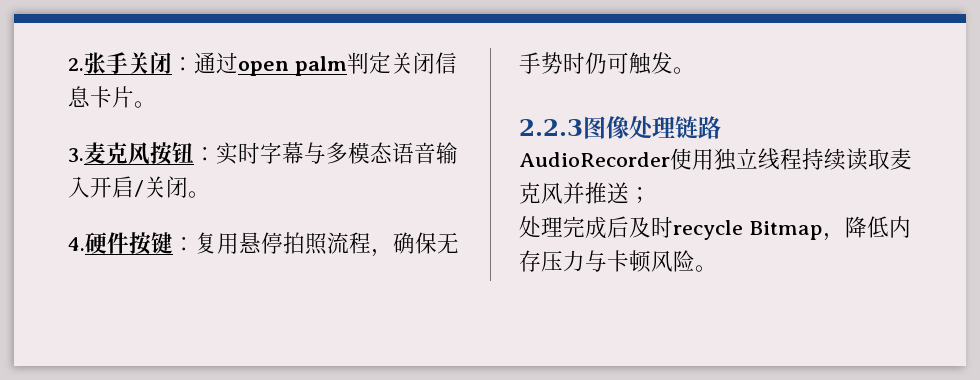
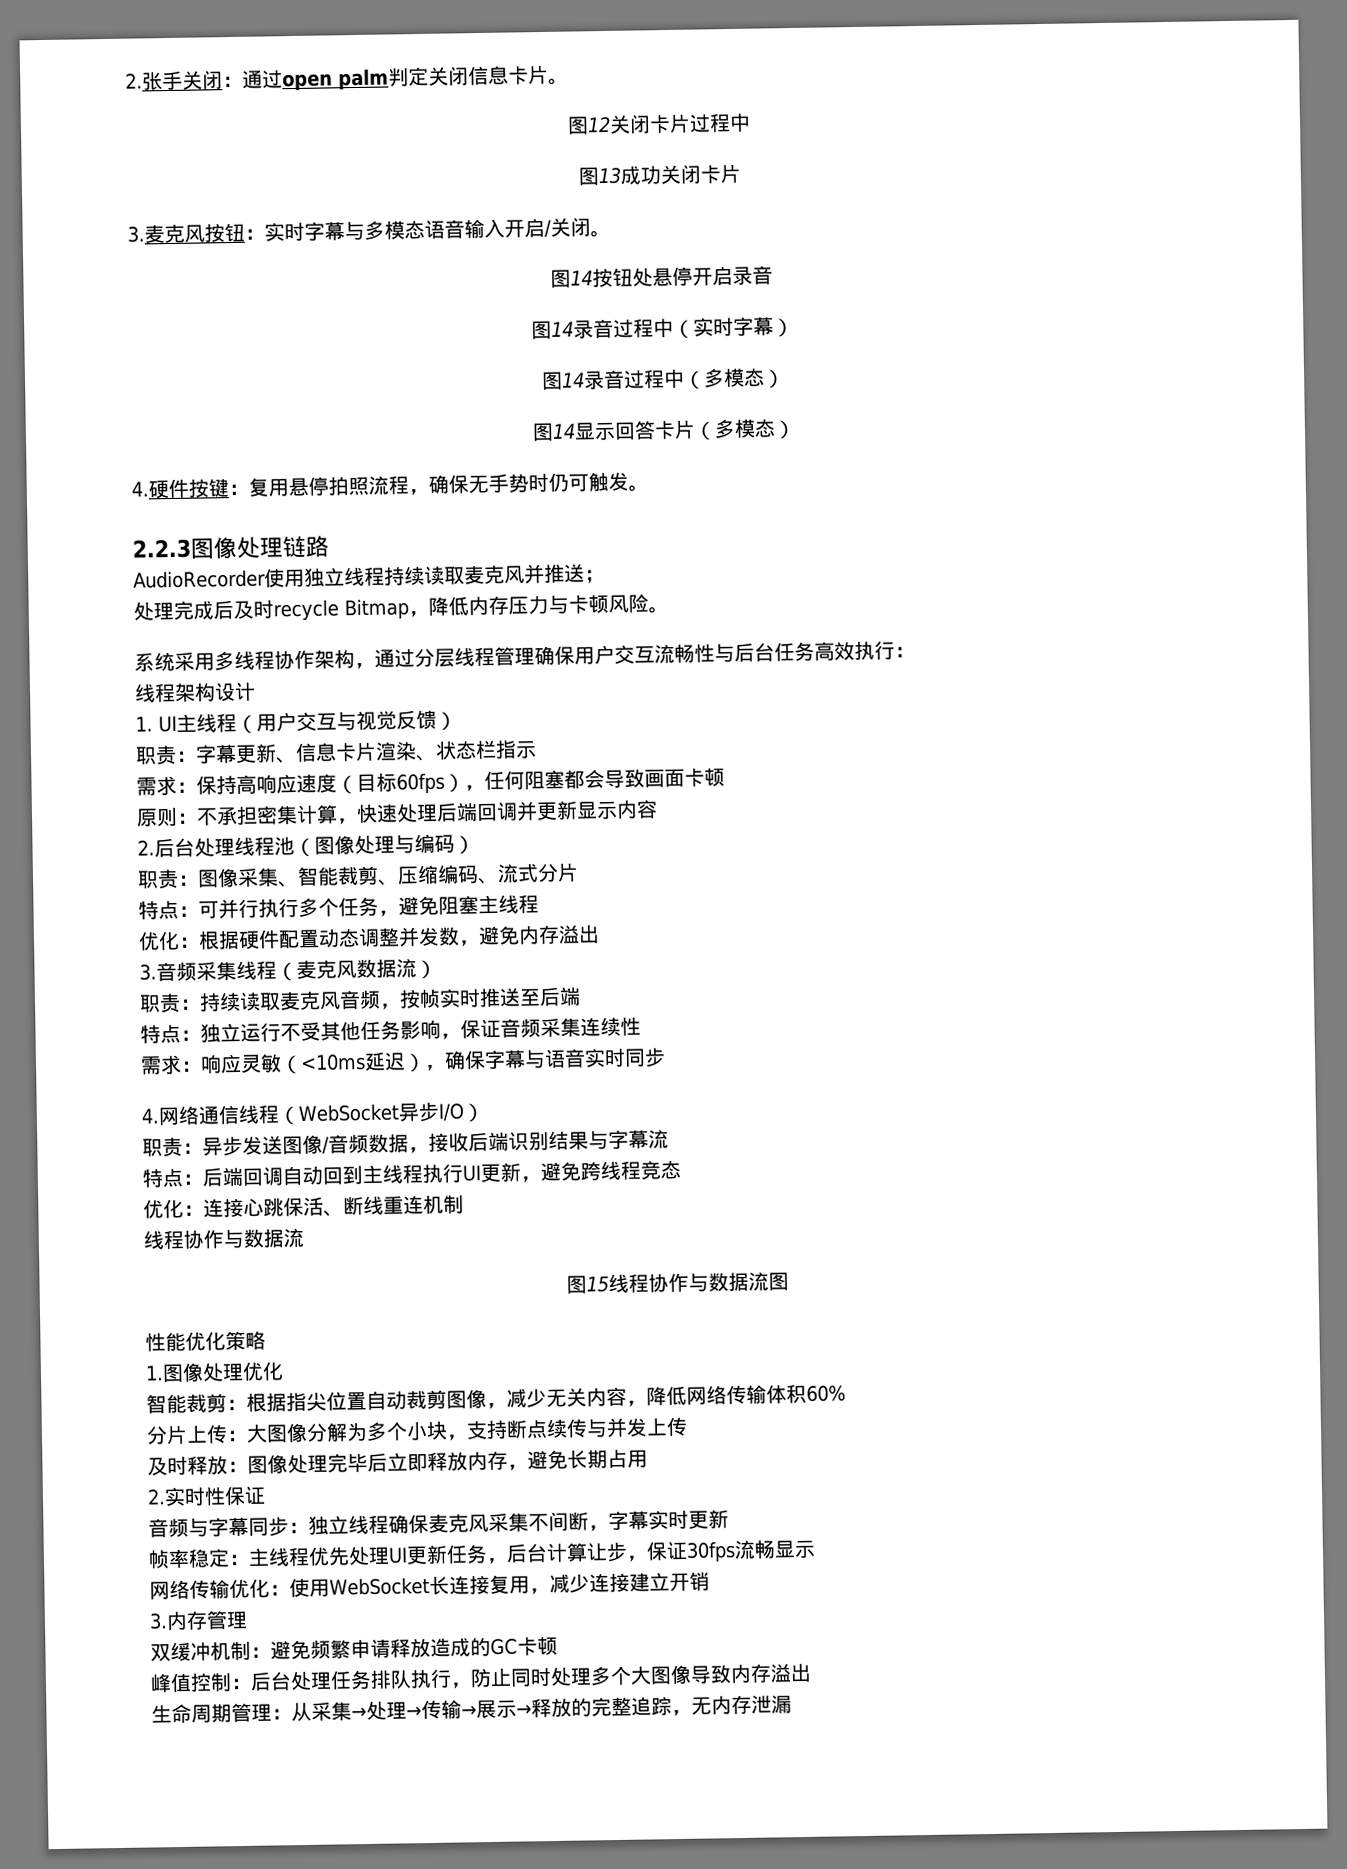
(156, 104) none -> [567,112,751,135] [578,163,741,186] // 图12关闭卡片过程中 // 图13成功关闭卡片
(210, 194) none -> [550,265,773,288] [531,316,794,340] [541,367,785,391] [532,418,796,442] // 图14按钮处悬停开启录音 // 图14录音过程中（实时字幕） // 图14录音过程中（多模态） // 图14显示回答卡片（多模态）
(717, 268) none -> [134,640,915,672] [134,681,256,703] [135,709,457,734] [135,739,537,766] [136,767,725,796] [136,799,658,827] [137,833,475,858] [137,862,579,890] [138,894,539,920] [138,924,600,951] [139,958,437,982] [139,986,581,1014] [140,1016,641,1044] [140,1047,666,1075] [141,1101,484,1126] [142,1129,669,1158] [142,1159,681,1188] [143,1194,464,1219] [143,1227,304,1250] [566,1271,789,1294] [145,1330,266,1352] [145,1361,284,1383] [146,1383,846,1414] [146,1416,688,1445] [147,1448,648,1476] [147,1485,266,1507] [148,1509,729,1538] [148,1539,816,1570] [149,1571,710,1600] [149,1610,248,1631] [150,1635,558,1662] [150,1662,812,1693] [151,1694,792,1724] // 系统采用多线程协作架构，通过分层线程管理确保用户交互流畅性与后台任务高效执行： // 线程架构设计 // 1. UI主线程（用户交互与视觉反馈） // 职责：字幕更新、信息卡片渲染、状态栏指示 // 需求：保持高响应速度（目标60fps），任何阻塞都会导致画面卡顿 // 原则：不承担密集计算，快速处理后端回调并更新显示内容 // 2.后台处理线程池（图像处理与编码） // 职责：图像采集、智能裁剪、压缩编码、流式分片 // 特点：可并行执行多个任务，避免阻塞主线程 // 优化：根据硬件配置动态调整并发数，避免内存溢出 // 3.音频采集线程（麦克风数据流） // 职责：持续读取麦克风音频，按帧实时推送至后端 // 特点：独立运行不受其他任务影响，保证音频采集连续性 // 需求：响应灵敏（<10ms延迟），确保字幕与语音实时同步 // 4.网络通信线程（WebSocket异步I/O） // 职责：异步发送图像/音频数据，接收后端识别结果与字幕流 // 特点：后端回调自动回到主线程执行UI更新，避免跨线程竞态 // 优化：连接心跳保活、断线重连机制 // 线程协作与数据流 // 图15线程协作与数据流图 // 性能优化策略 // 1.图像处理优化 // 智能裁剪：根据指尖位置自动裁剪图像，减少无关内容，降低网络传输体积60% // 分片上传：大图像分解为多个小块，支持断点续传与并发上传 // 及时释放：图像处理完毕后立即释放内存，避免长期占用 // 2.实时性保证 // 音频与字幕同步：独立线程确保麦克风采集不间断，字幕实时更新 // 帧率稳定：主线程优先处理UI更新任务，后台计算让步，保证30fps流畅显示 // 网络传输优化：使用WebSocket长连接复用，减少连接建立开销 // 3.内存管理 // 双缓冲机制：避免频繁申请释放造成的GC卡顿 // 峰值控制：后台处理任务排队执行，防止同时处理多个大图像导致内存溢出 // 生命周期管理：从采集→处理→传输→展示→释放的完整追踪，无内存泄漏

